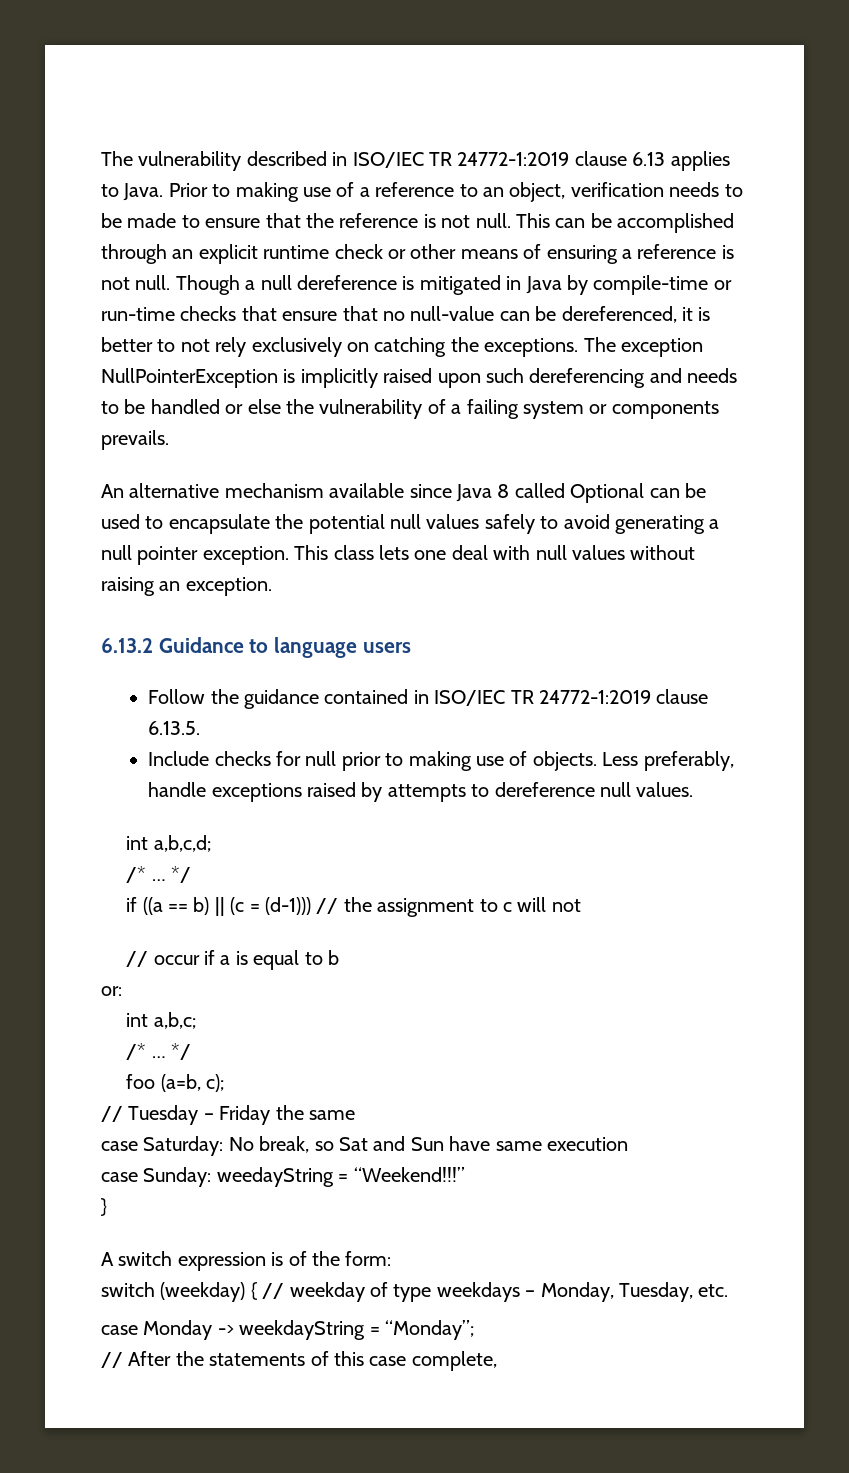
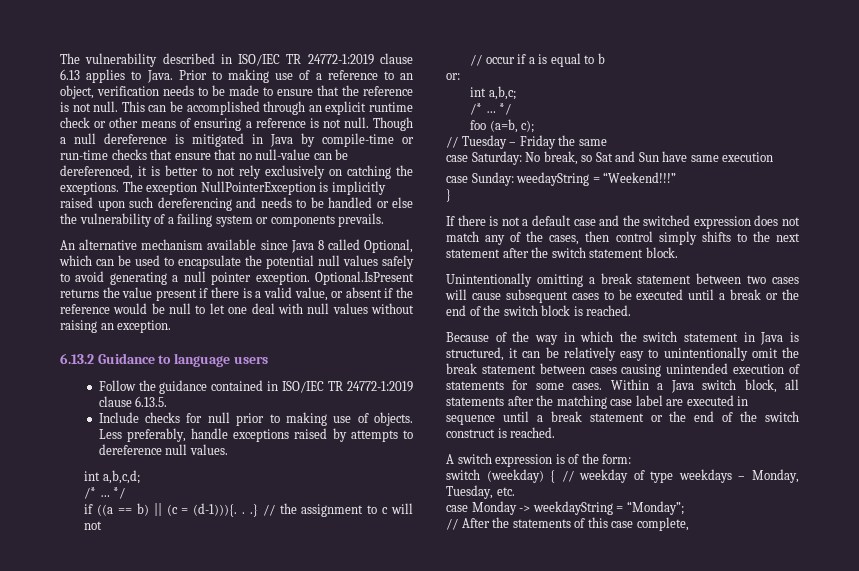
[570,483,645,503] Optional -> [364,239,413,253] [59,255,92,266] Optional, which
[294,545,409,560] This class lets -> [315,271,414,285] [60,287,414,301] [60,303,225,314] Optional.IsPresent returns the value present if there is a valid value, or absent if the reference would be null to let
[265,897,312,915] (d-1))) -> [193,503,258,517] (d-1))){. . .}
(107, 1207) none -> [446,215,800,229] [446,231,800,245] [446,247,678,258] [446,273,799,287] [445,289,800,303] [446,305,632,316] [446,331,799,345] [446,347,799,361] [446,363,800,377] [446,379,799,393] [446,395,749,409] [446,411,799,425] [446,427,556,438] // If there is not a default case and the switched expression does not match any of the cases, then control simply shifts to the next statement after the switch statement block. // Unintentionally omitting a break statement between two cases will cause subsequent cases to be executed until a break or the end of the switch block is reached. // Because of the way in which the switch statement in Java is structured, it can be relatively easy to unintentionally omit the break statement between cases causing unintended execution of statements for some cases. Within a Java switch block, all statements after the matching case label are executed in sequence until a break statement or the end of the switch construct is reached.

